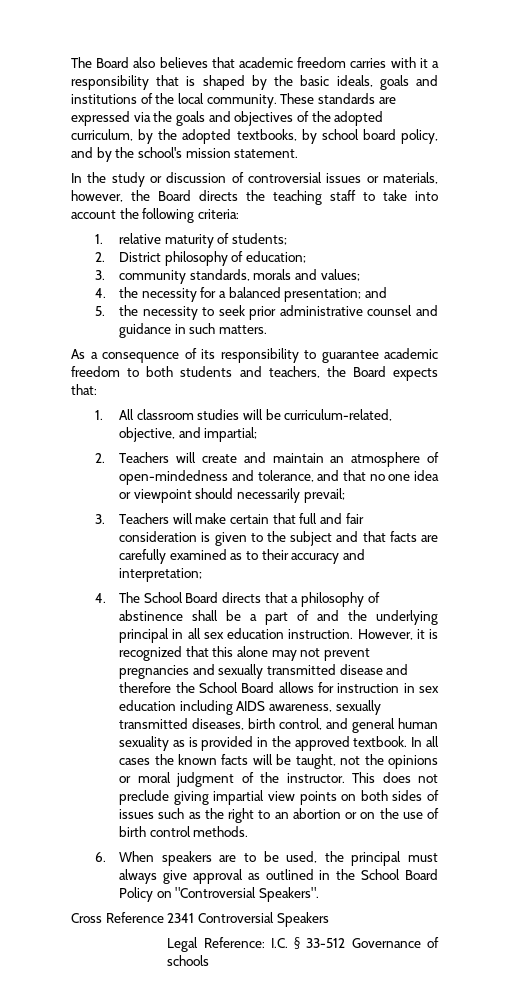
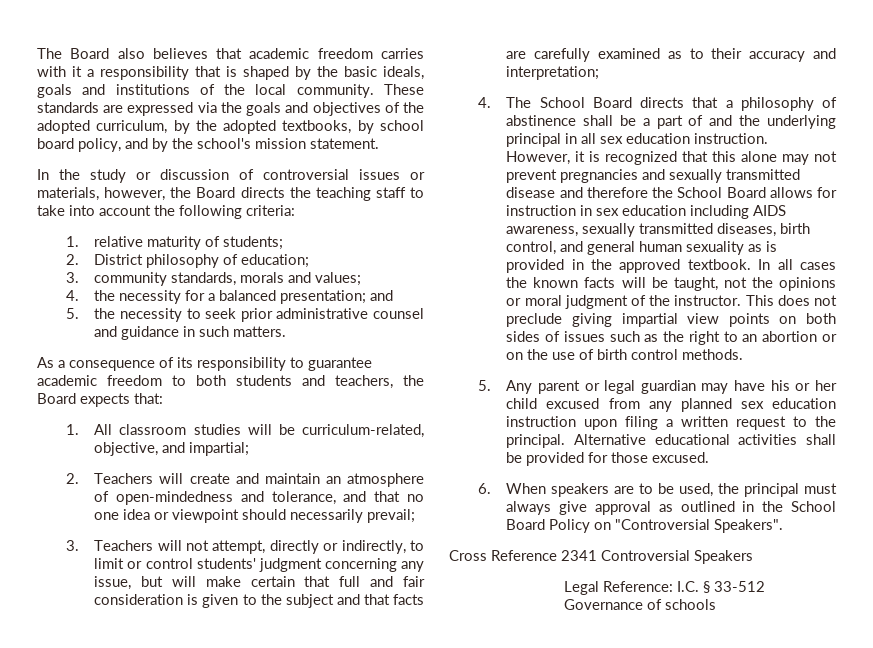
(193, 518) none -> [186,540,425,554] [94,558,424,572] [94,576,196,590] not attempt, directly or indirectly, to limit or control students' judgment concerning any issue, but will
(249, 831) none -> [477,380,837,394] [506,398,836,412] [506,416,836,430] [506,434,836,448] [506,452,710,466] // 5. Any parent or legal guardian may have his or her child excused from any planned sex education instruction upon filing a written request to the principal. Alternative educational activities shall be provided for those excused.

